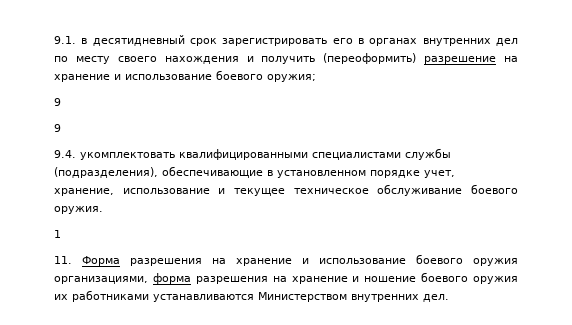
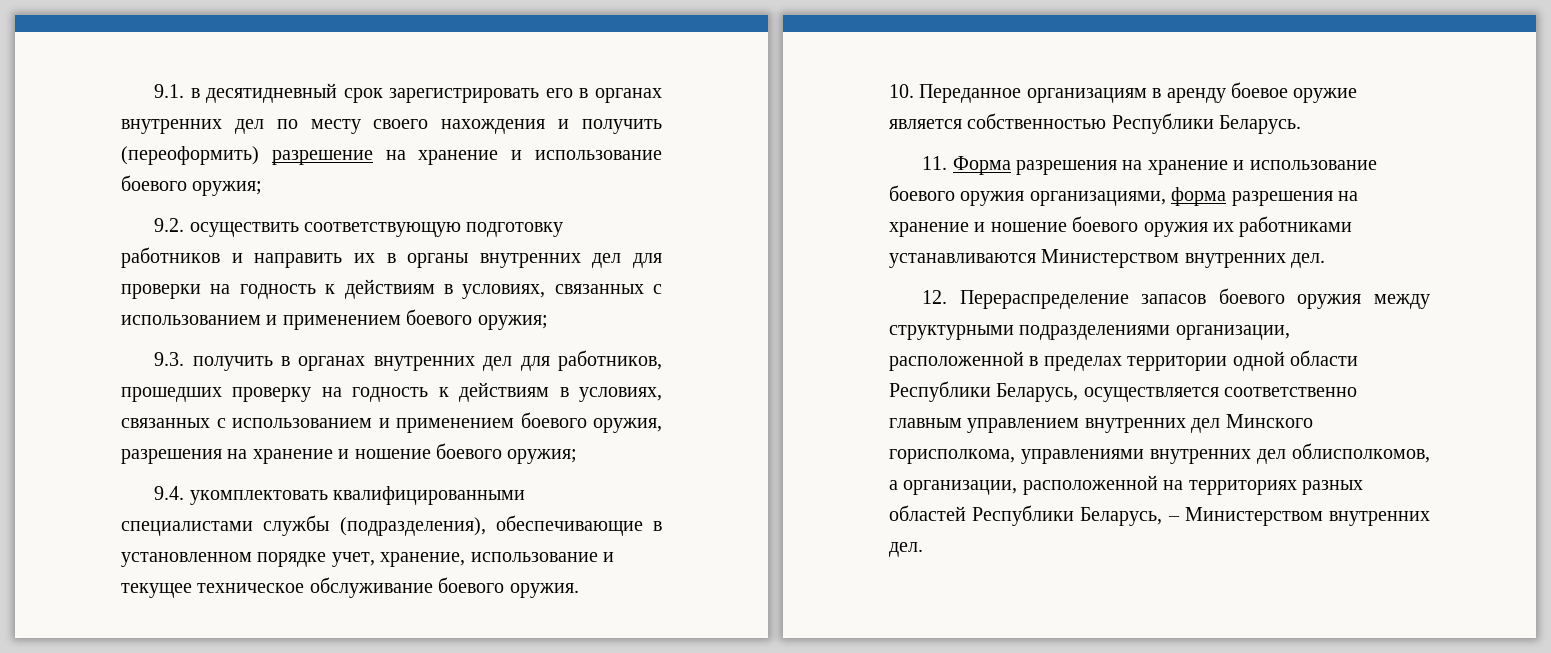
[54,98,61,106] [54,124,61,132] 9 // 9 -> [154,218,564,237] [121,247,662,268] [121,279,662,299] [121,309,548,330] [154,350,662,371] [121,382,662,402] [121,412,662,433] [121,443,578,464] 9.2. осуществить соответствующую подготовку работников и направить их в органы внутренних дел для проверки на годность к действиям в условиях, связанных с использованием и применением боевого оружия; // 9.3. получить в органах внутренних дел для работников, прошедших проверку на годность к действиям в условиях, связанных с использованием и применением боевого оружия, разрешения на хранение и ношение боевого оружия;
[54,230,61,238] 1 -> [889,82,1358,103] [889,113,1302,134] 10. Переданное организациям в аренду боевое оружие является собственностью Республики Беларусь.
(449, 298) none -> [922,288,1430,309] [889,325,1290,340] [889,350,1358,371] [889,381,1358,402] [889,414,1313,433] [889,443,1430,464] [889,475,1363,495] [889,505,1430,526] [889,542,923,557] // 12. Перераспределение запасов боевого оружия между структурными подразделениями организации, расположенной в пределах территории одной области Республики Беларусь, осуществляется соответственно главным управлением внутренних дел Минского горисполкома, управлениями внутренних дел облисполкомов, а организации, расположенной на территориях разных областей Республики Беларусь, – Министерством внутренних дел.

